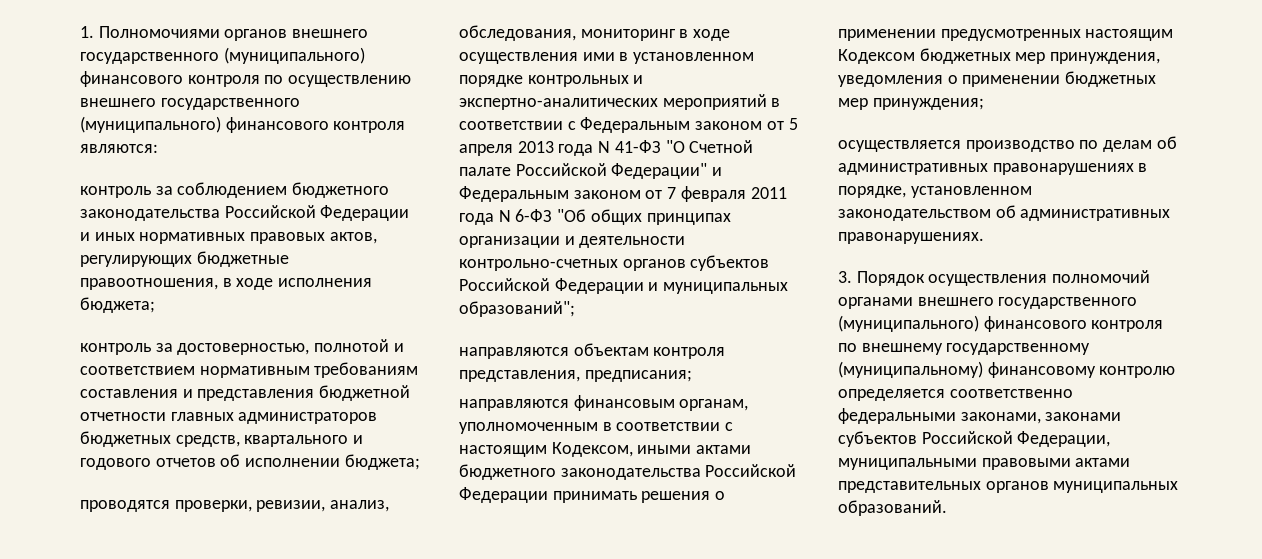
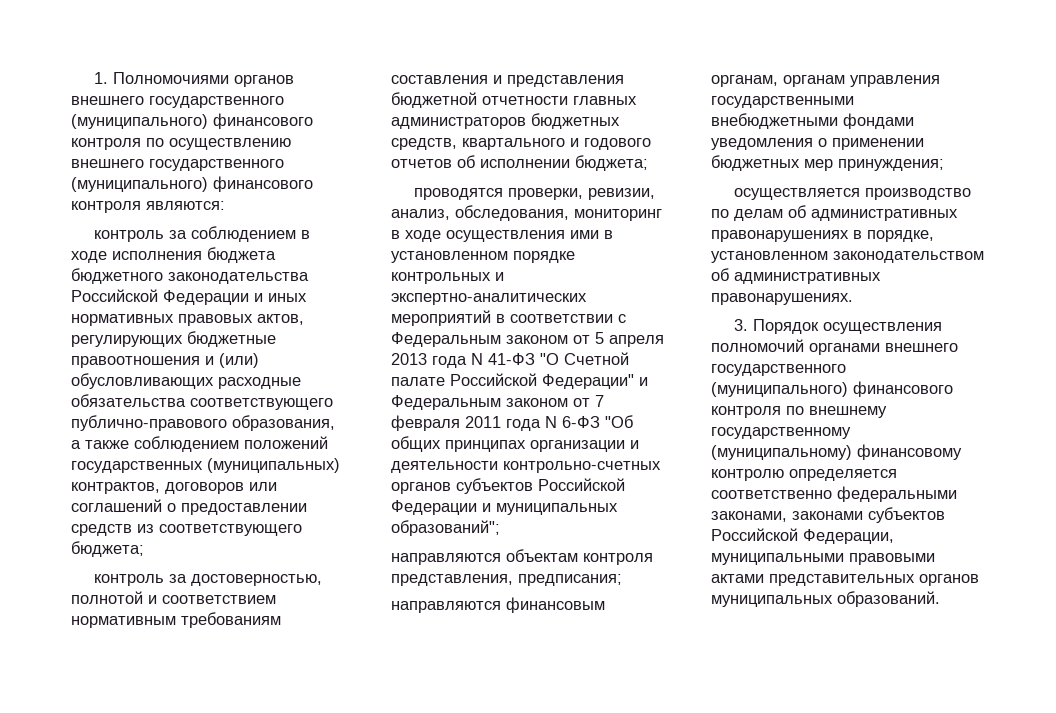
(288, 190) none -> [300,230,310,239] [71,247,276,263] в ходе исполнения бюджета
[80,278,373,290] правоотношения, в ходе исполнения -> [71,353,259,368] [71,373,301,389] [71,394,333,410] [71,415,335,431] [71,436,328,452] [71,458,340,473] [71,482,277,494] [71,499,307,515] [71,524,302,536] правоотношения и (или) обусловливающих расходные обязательства соответствующего публично-правового образования, а также соблюдением положений государственных (муниципальных) контрактов, договоров или соглашений о предоставлении средств из соответствующего
[459,422,734,434] [459,442,752,457] [459,464,797,480] [459,487,726,503] [838,29,1174,41] [838,48,1161,64] уполномоченным в соответствии с настоящим Кодексом, иными актами бюджетного законодательства Российской Федерации принимать решения о применении предусмотренных настоящим Кодексом бюджетных мер принуждения, -> [783,75,940,87] [711,96,854,108] [711,113,914,129] органам управления государственными внебюджетными фондами

